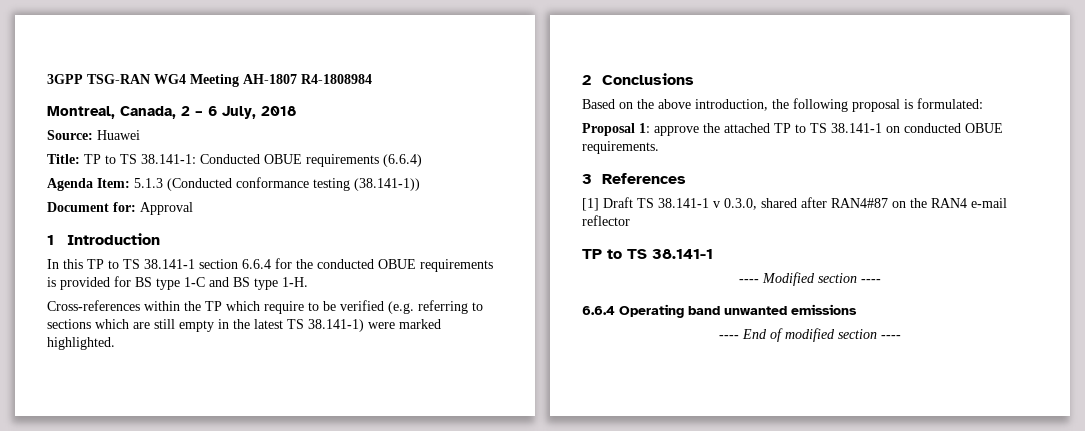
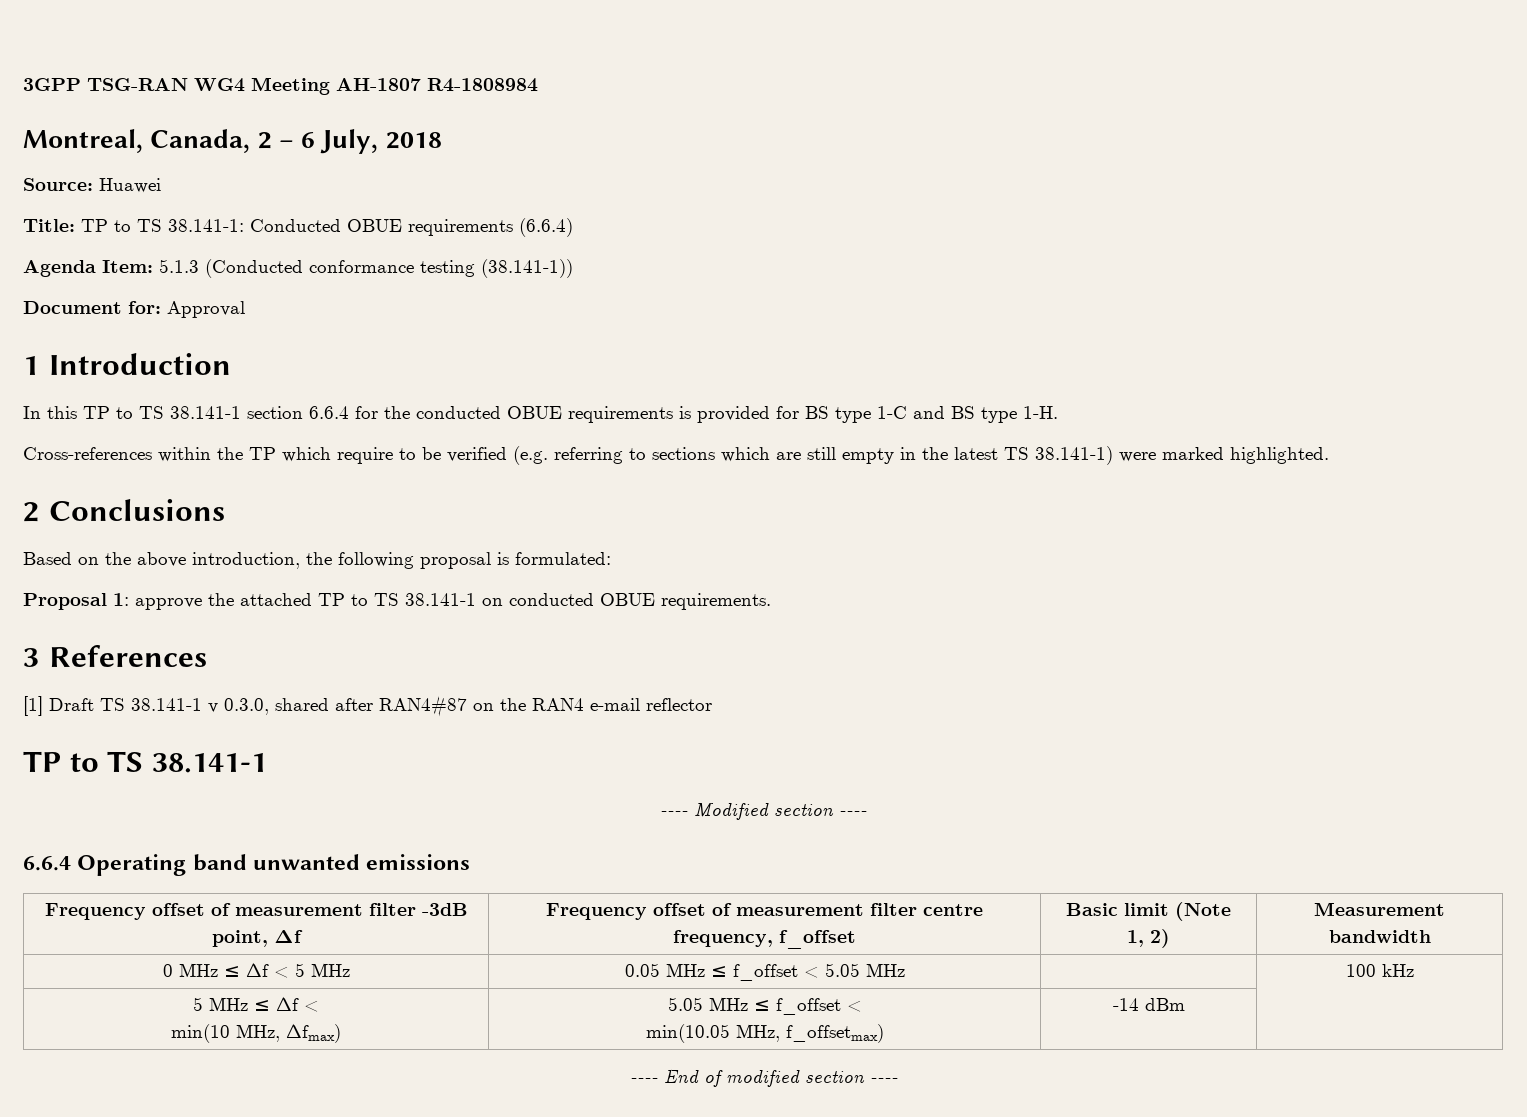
(857, 309) none -> [44,903,468,920] [211,930,303,947] [546,903,983,920] [673,930,856,949] [1066,902,1231,921] [1127,929,1170,948] [1314,902,1445,916] [1328,930,1431,943] [162,962,350,978] [624,963,905,981] [1345,964,1414,977] [193,996,320,1012] [171,1023,342,1043] [667,997,862,1015] [645,1024,884,1043] [1112,998,1185,1011] // Frequency offset of measurement filter -3dB point, Δf | Frequency offset of measurement filter centre frequency, f_offset | Basic limit (Note 1, 2) | Measurement bandwidth // 0 MHz ≤ Δf < 5 MHz | 0.05 MHz ≤ f_offset < 5.05 MHz | | 100 kHz // 5 MHz ≤ Δf < // min(10 MHz, Δfmax) | 5.05 MHz ≤ f_offset < // min(10.05 MHz, f_offsetmax) | -14 dBm |

